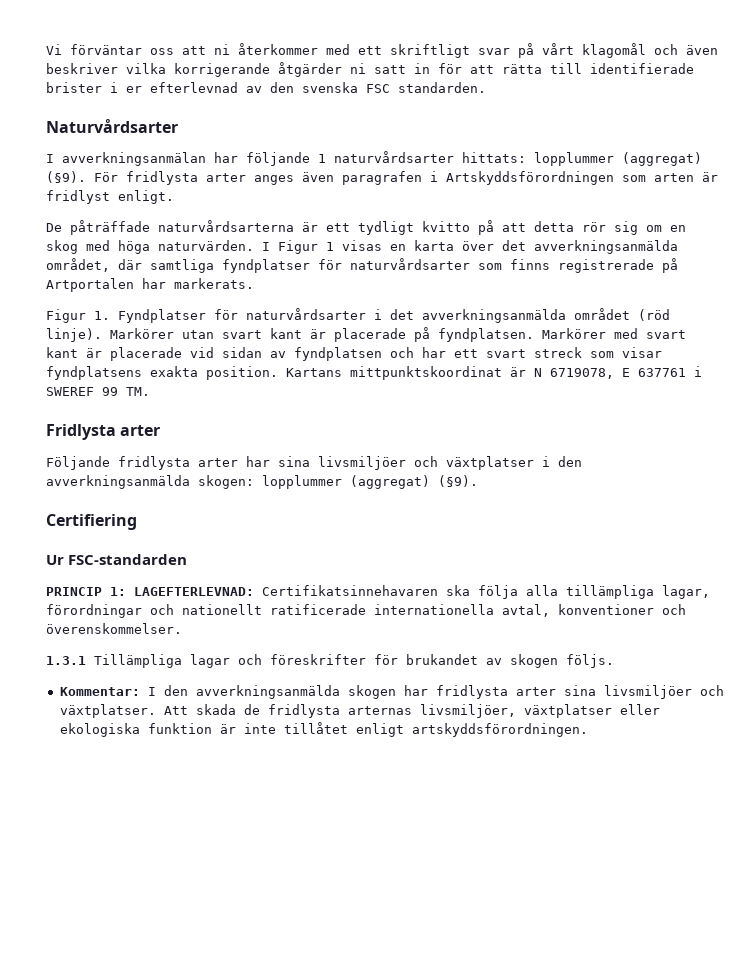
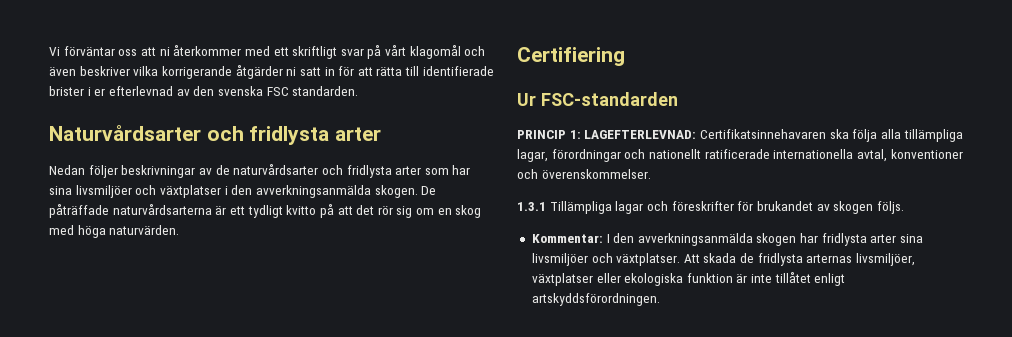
[46,151,702,166] [46,171,718,185] [46,190,174,204] // I avverkningsanmälan har följande 1 naturvårdsarter hittats: lopplummer (aggregat) (§9). För fridlysta arter anges även paragrafen i Artskyddsförordningen som arten är fridlyst enligt. // -> [206,126,382,145] [49,164,471,178] [49,185,418,198] och fridlysta arter // Nedan följer beskrivningar av de naturvårdsarter och fridlysta arter som har sina livsmiljöer och växtplatser i den avverkningsanmälda skogen.
[534,221,574,232] detta -> [356,205,375,215] det
[262,240,678,254] [46,258,678,273] [46,278,254,292] [46,308,670,323] [46,327,686,342] [46,347,662,361] [46,366,702,380] [46,387,150,396] [46,424,161,440] [46,456,582,470] [46,475,478,489] I Figur 1 visas en karta över det avverkningsanmälda området, där samtliga fyndplatser för naturvårdsarter som finns registrerade på Artportalen har markerats. // Figur 1. Fyndplatser för naturvårdsarter i det avverkningsanmälda området (röd linje). Markörer utan svart kant är placerade på fyndplatsen. Markörer med svart kant är placerade vid sidan av fyndplatsen och har ett svart streck som visar fyndplatsens exakta position. Kartans mittpunktskoordinat är N 6719078, E 637761 i SWEREF 99 TM. // Fridlysta arter // Följande fridlysta arter har sina livsmiljöer och växtplatser i den avverkningsanmälda skogen: lopplummer (aggregat) (§9). -> (180, 230) none

